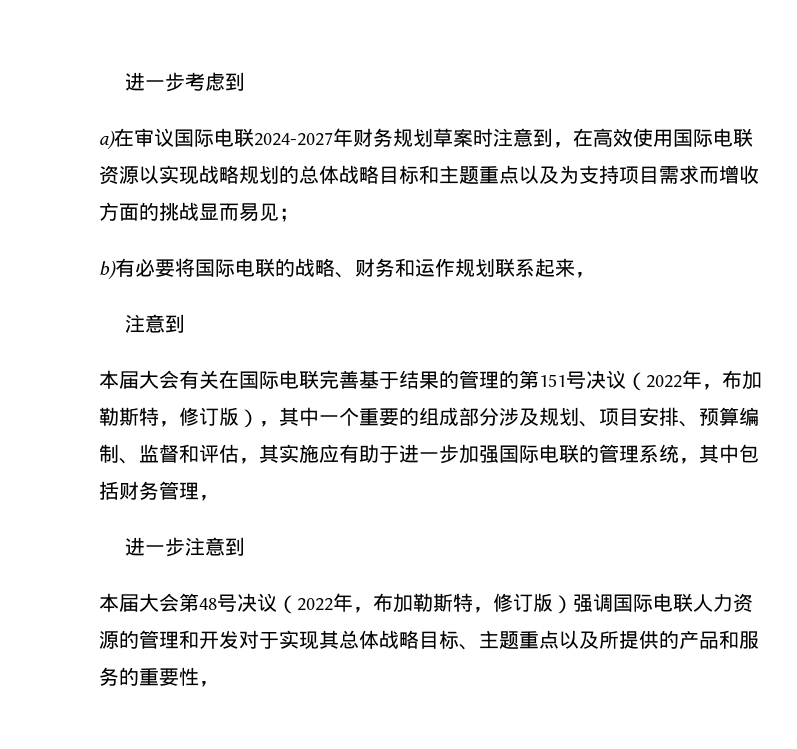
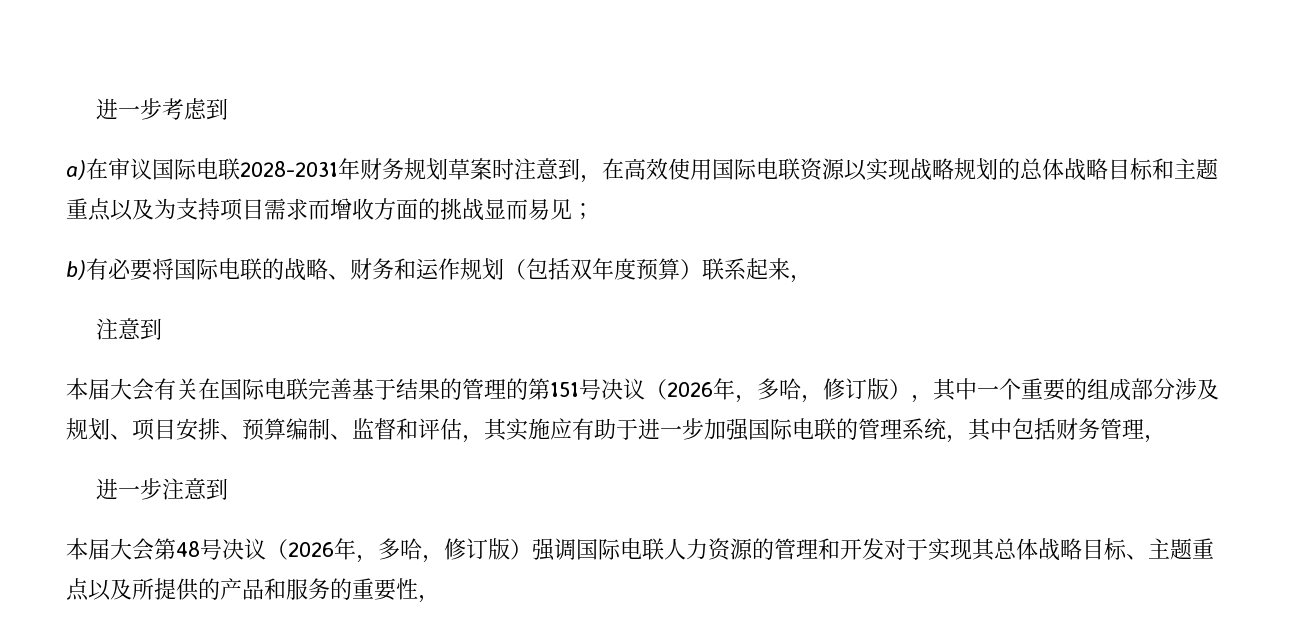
[254,132,333,146] 2024-2027 -> [240,161,338,177] 2028-2031
(495, 267) none -> [504,258,702,281] （包括双年度预算）
[646,370,762,390] [99,407,159,426] 2022年，布加勒斯特 -> [667,378,801,403] 2026年，多哈
[297,593,473,613] 2022年，布加勒斯特 -> [288,538,422,563] 2026年，多哈

